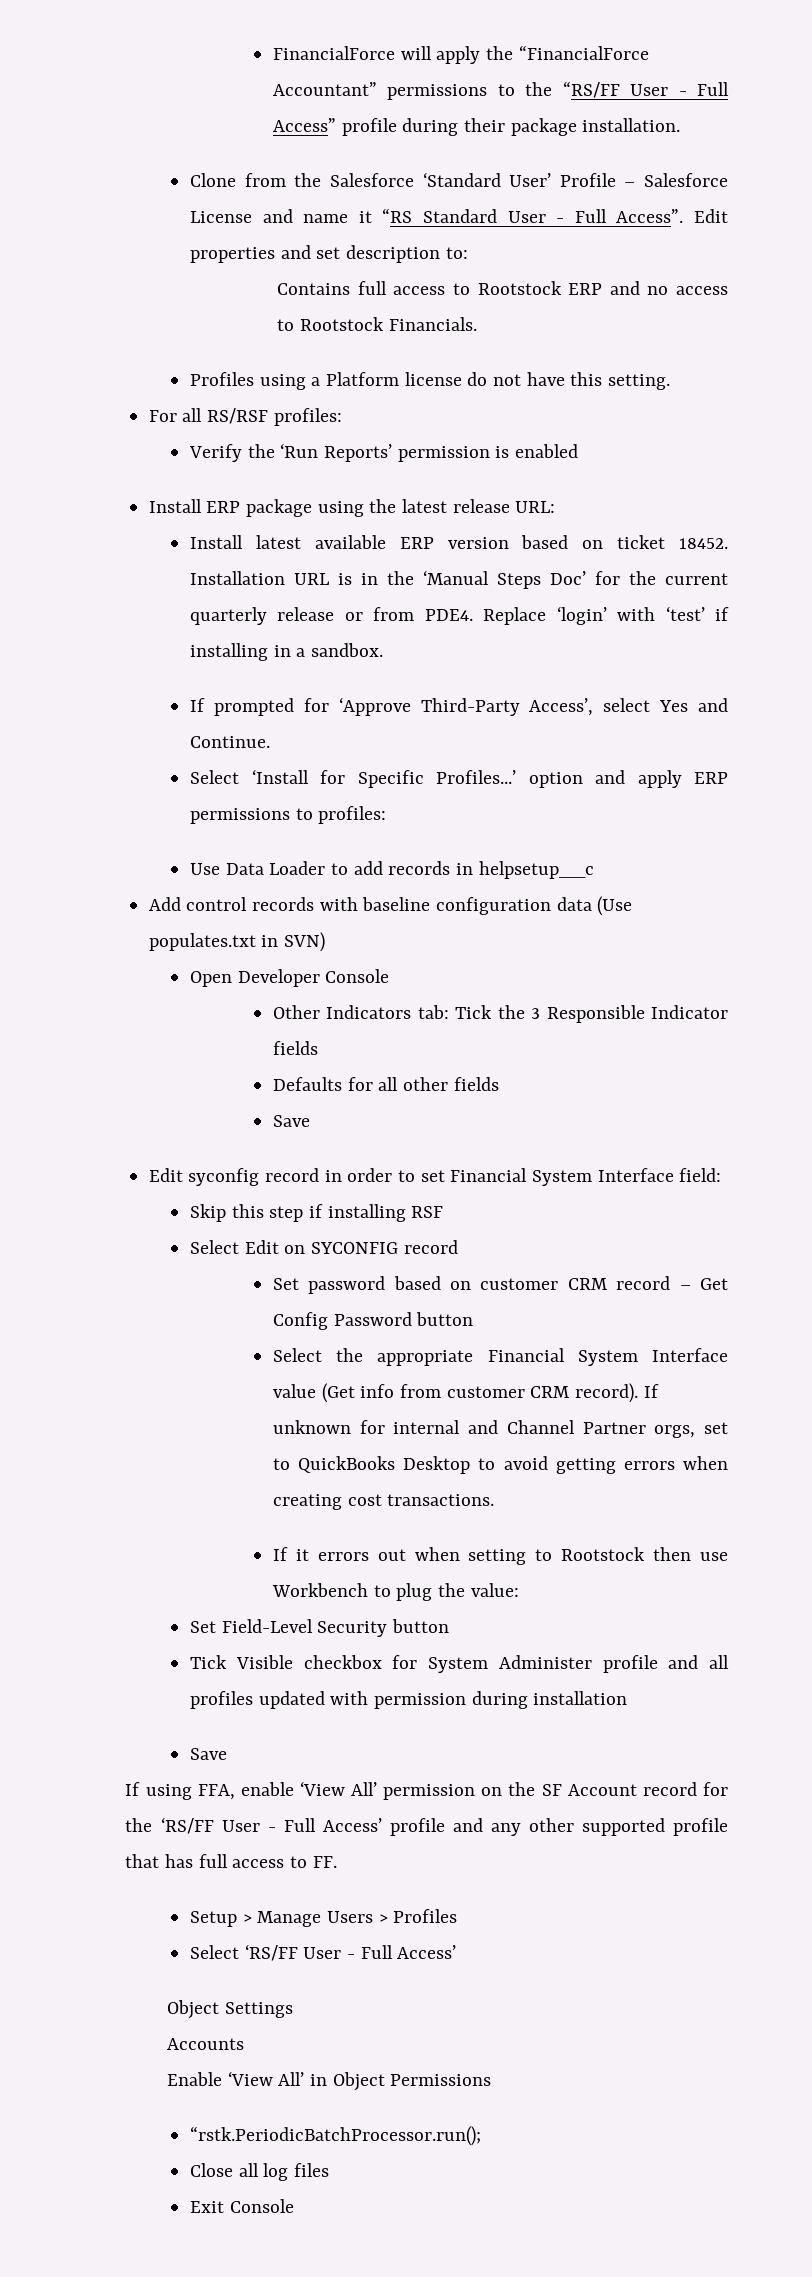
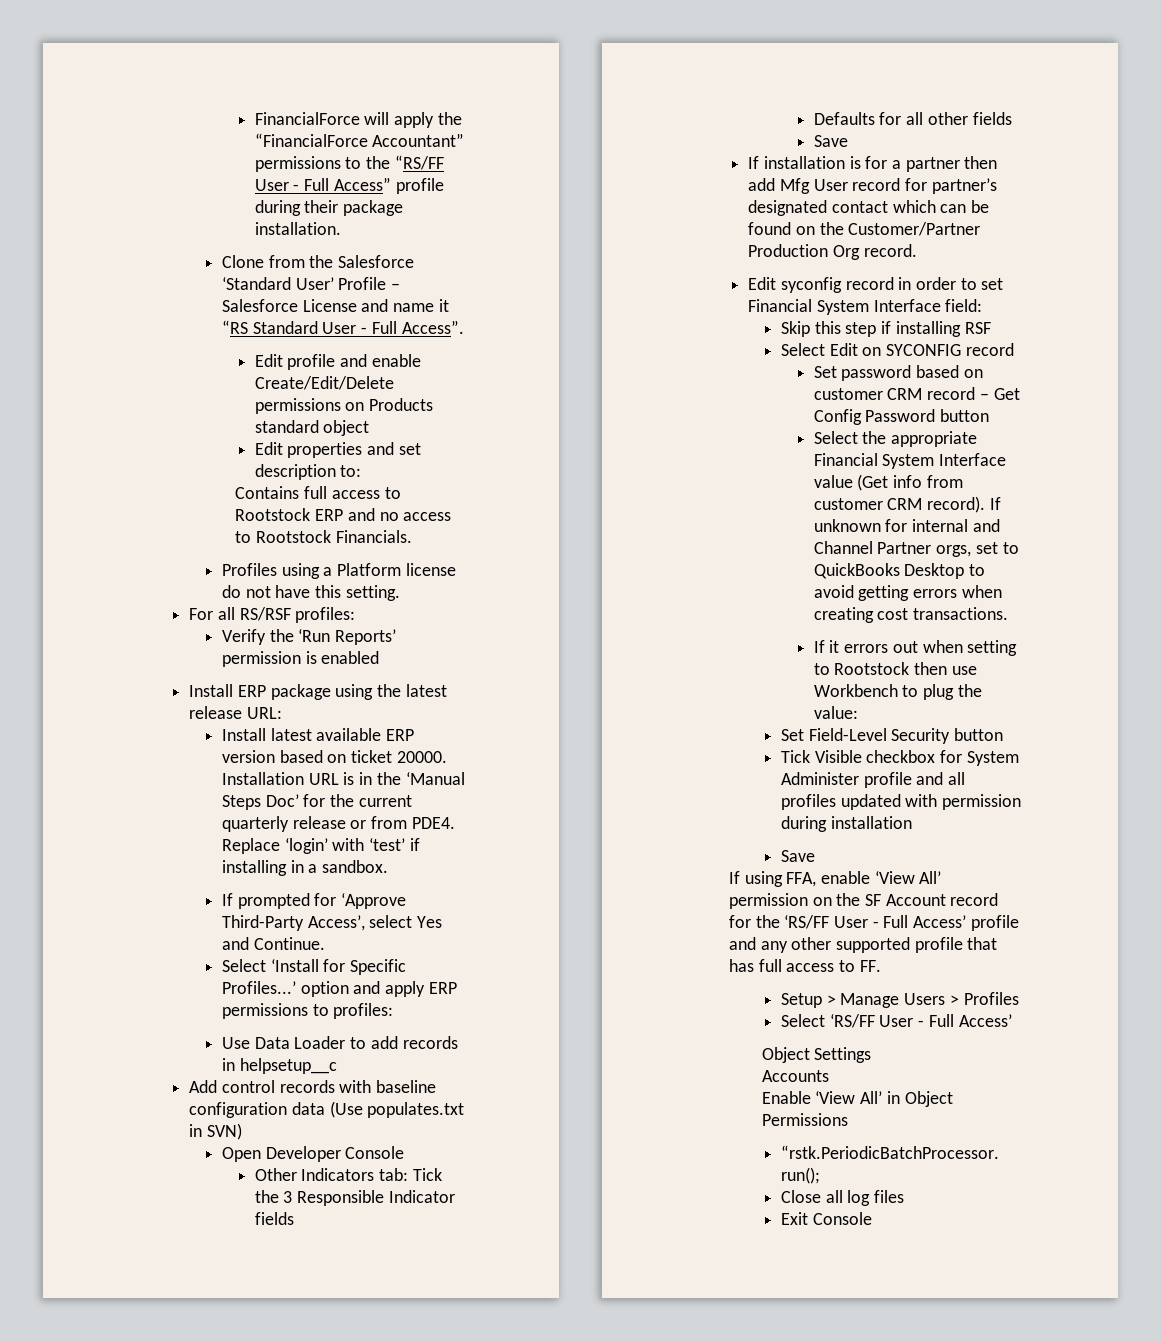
(684, 216) none -> [254,354,421,370] [254,376,394,390] [254,398,434,414] [254,420,370,436] // Edit profile and enable Create/Edit/Delete permissions on Products standard object //
[679,538,728,549] 18452. -> [396,751,447,763] 20000.
(310, 1121) none -> [748,156,998,172] [748,178,997,194] [748,200,989,216] [748,222,981,236] [748,244,917,260] // If installation is for a partner then add Mfg User record for partner’s designated contact which can be found on the Customer/Partner Production Org record.

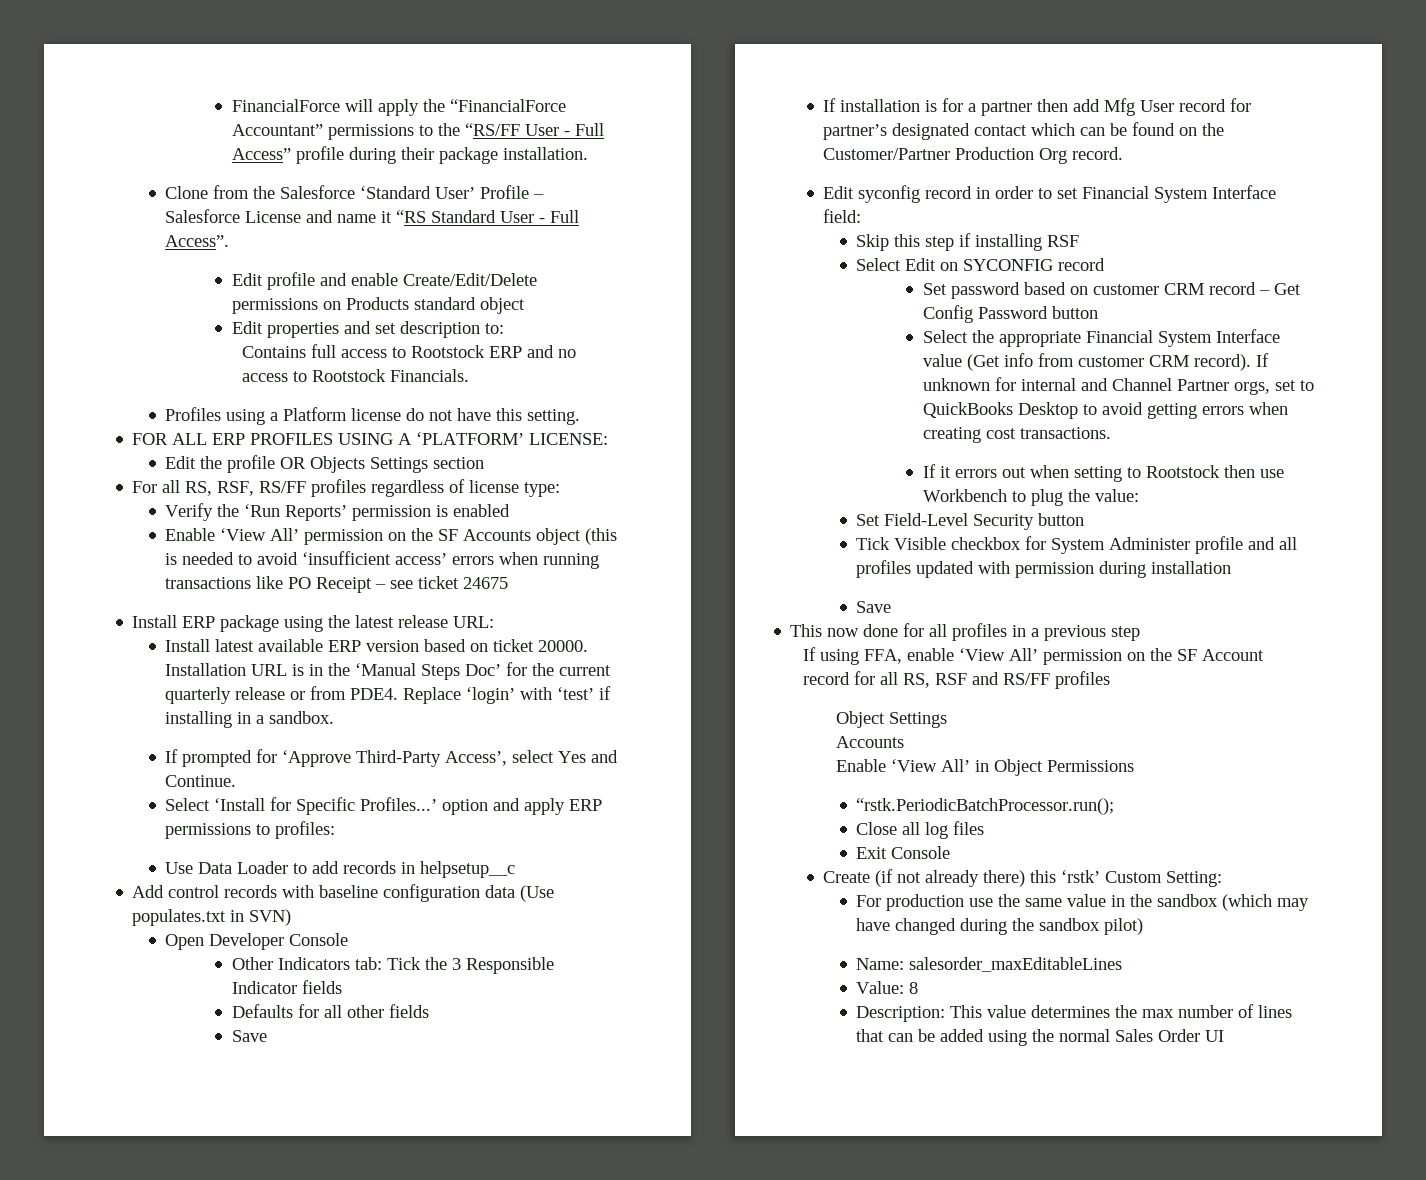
[189,607,356,623] For all RS/RSF profiles: -> [132,432,609,445] [165,455,485,473] [132,479,561,497] FOR ALL ERP PROFILES USING A ‘PLATFORM’ LICENSE: // Edit the profile OR Objects Settings section // For all RS, RSF, RS/FF profiles regardless of license type:
(380, 657) none -> [165,528,618,545] [165,551,600,569] [165,576,509,593] // Enable ‘View All’ permission on the SF Accounts object (this is needed to avoid ‘insufficient access’ errors when running transactions like PO Receipt – see ticket 24675
(815, 856) none -> [790,623,1141,641] // This now done for all profiles in a previous step
[755,915,1019,931] [728,937,998,953] [728,959,881,972] [780,992,1019,1008] [780,1014,1012,1028] the ‘RS/FF User - Full Access’ profile and any other supported profile that has full access to FF. // Setup > Manage Users > Profiles // Select ‘RS/FF User - Full Access’ -> [880,671,1111,689] all RS, RSF and RS/FF profiles
(872, 1218) none -> [823,869,1223,887] [856,894,1310,911] [856,918,1144,935] [856,957,1123,972] [856,981,919,994] [856,1004,1293,1022] [856,1029,1225,1046] // Create (if not already there) this ‘rstk’ Custom Setting: // For production use the same value in the sandbox (which may have changed during the sandbox pilot) // Name: salesorder_maxEditableLines // Value: 8 // Description: This value determines the max number of lines that can be added using the normal Sales Order UI

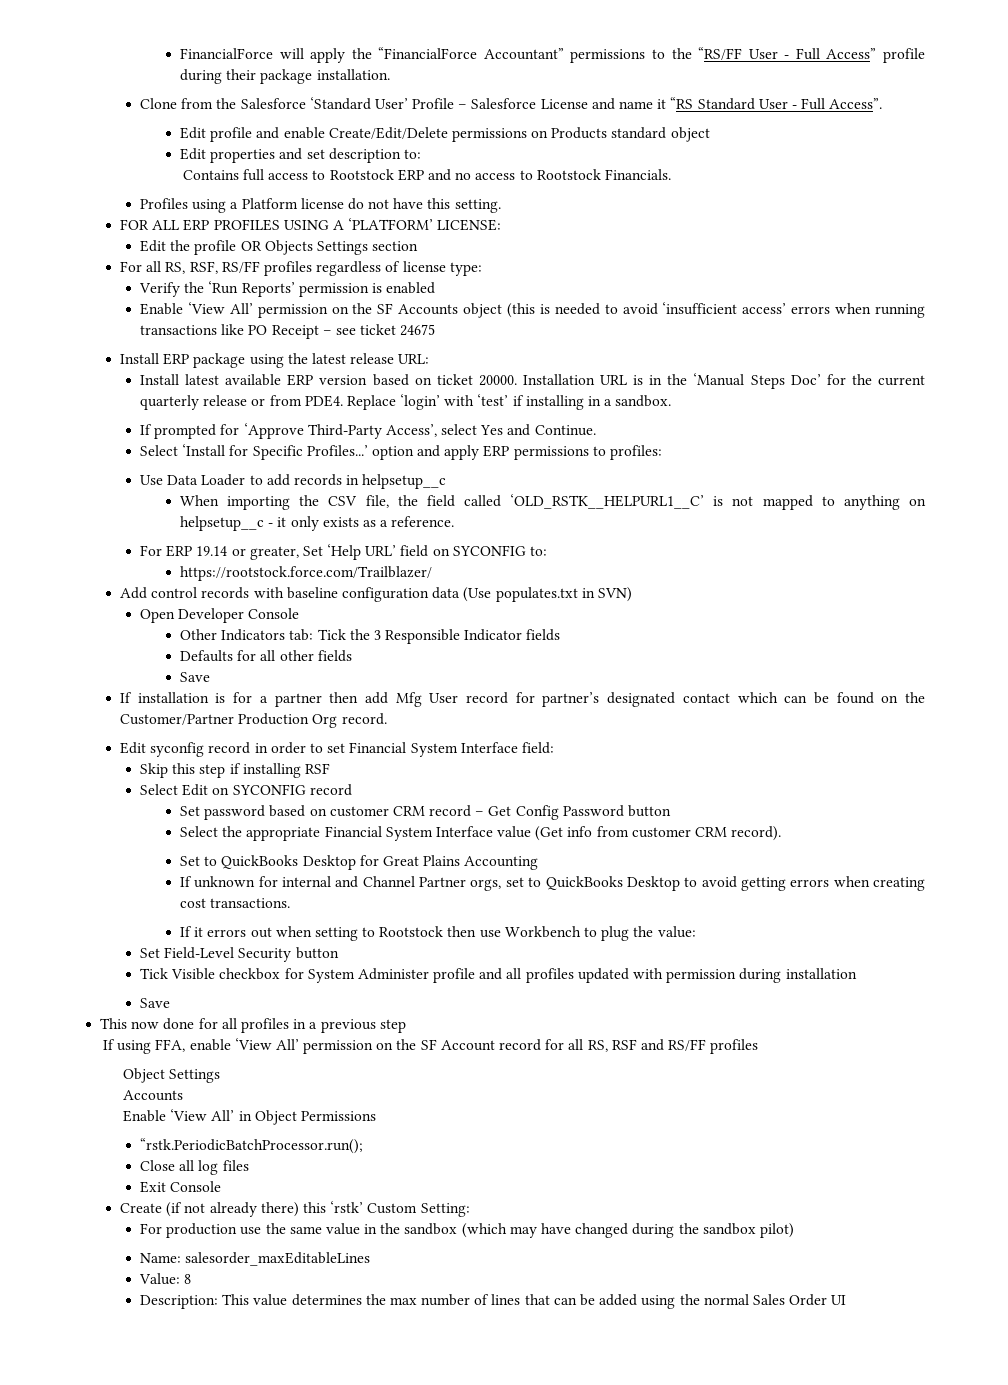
(516, 869) none -> [179,494,927,510] [179,516,455,531] [139,544,548,560] [179,566,432,581] // When importing the CSV file, the field called ‘OLD_RSTK__HELPURL1__C’ is not mapped to anything on helpsetup__c - it only exists as a reference. // For ERP 19.14 or greater, Set ‘Help URL’ field on SYCONFIG to: // https://rootstock.force.com/Trailblazer/
(1251, 362) none -> [179,855,539,870] // Set to QuickBooks Desktop for Great Plains Accounting //

